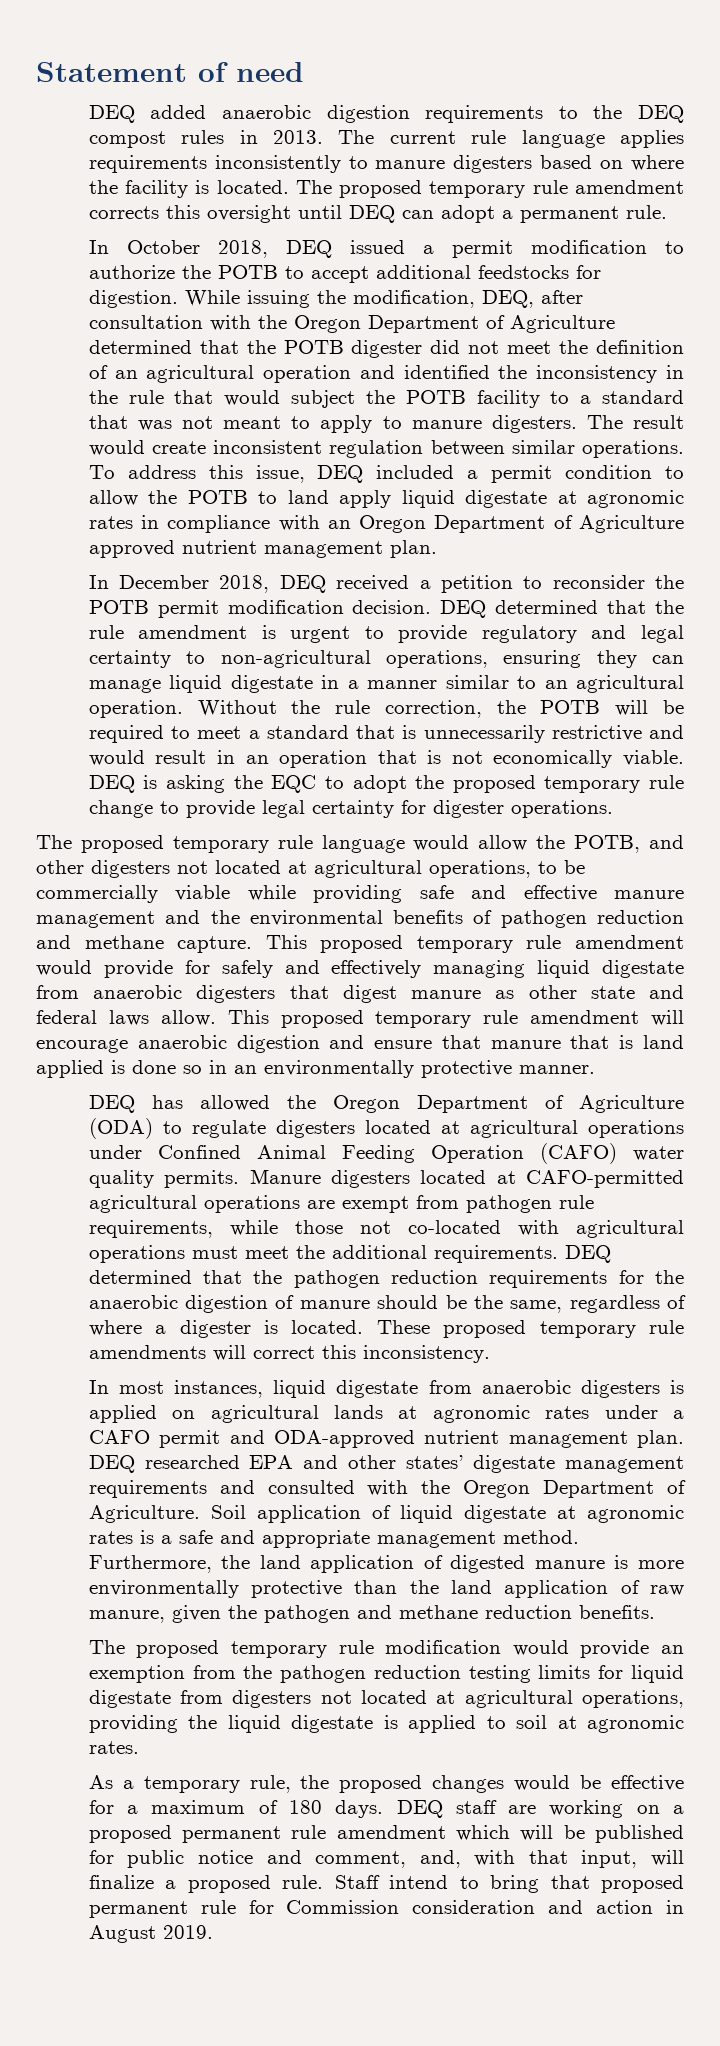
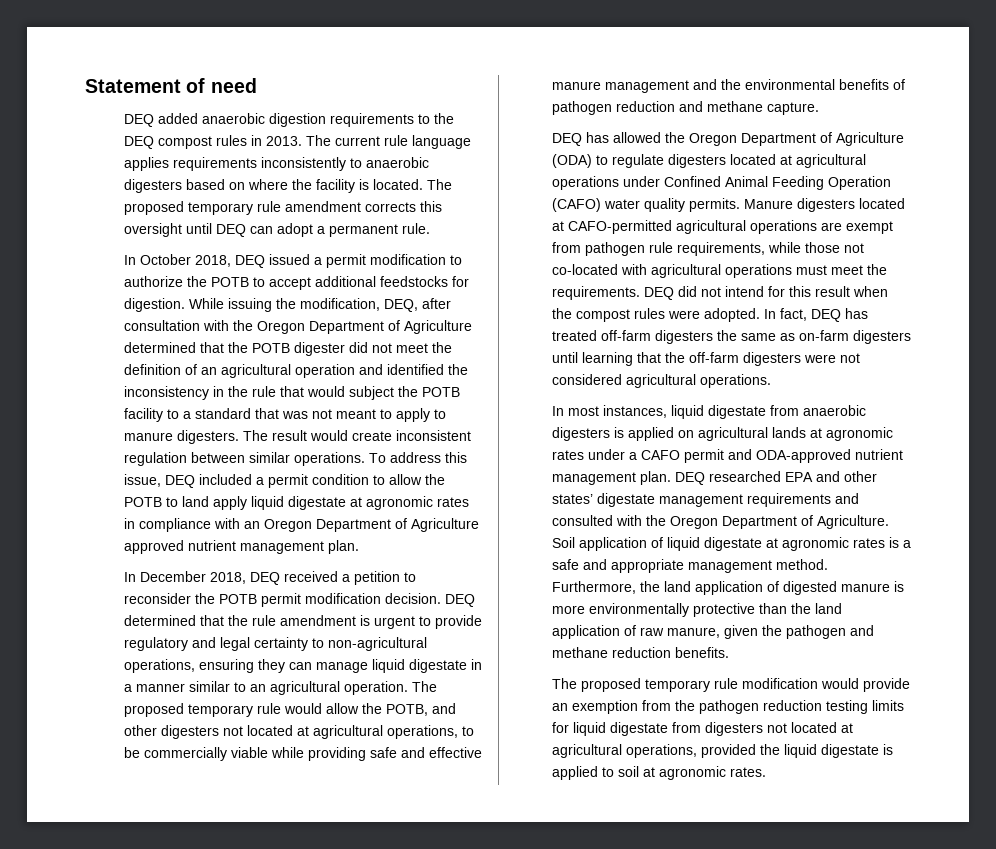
[375,160,446,169] manure -> [365,157,429,168] anaerobic
[197,700,685,718] [88,725,684,743] [88,750,685,768] [88,775,684,793] [88,800,613,818] [36,835,405,853] Without the rule correction, the POTB will be required to meet a standard that is unnecessarily restrictive and would result in an operation that is not economically viable. DEQ is asking the EQC to adopt the proposed temporary rule change to provide legal certainty for digester operations. // The proposed temporary rule language -> [411,681,437,692] [123,703,281,717] The proposed temporary rule
[265,935,684,953] [36,960,684,978] [36,985,684,1003] [36,1010,684,1028] [36,1035,685,1053] [36,1060,595,1078] This proposed temporary rule amendment would provide for safely and effectively managing liquid digestate from anaerobic digesters that digest manure as other state and federal laws allow. This proposed temporary rule amendment will encourage anaerobic digestion and ensure that manure that is land applied is done so in an environmentally protective manner. -> (819, 108) none
[331,1245,427,1259] additional -> (887, 269) none
[88,1270,684,1288] [88,1295,686,1313] [88,1320,685,1338] [88,1345,490,1363] determined that the pathogen reduction requirements for the anaerobic digestion of manure should be the same, regardless of where a digester is located. These proposed temporary rule amendments will correct this inconsistency. -> [677,286,888,297] [551,308,868,322] [551,330,911,344] [551,352,860,366] [551,374,771,388] did not intend for this result when the compost rules were adopted. In fact, DEQ has treated off-farm digesters the same as on-farm digesters until learning that the off-farm digesters were not considered agricultural operations.
[88,1715,178,1733] providing -> [700,744,756,758] provided
[88,1775,684,1793] [88,1800,685,1818] [88,1825,684,1843] [88,1850,685,1868] [88,1875,684,1893] [88,1900,684,1918] [88,1925,213,1943] // As a temporary rule, the proposed changes would be effective for a maximum of 180 days. DEQ staff are working on a proposed permanent rule amendment which will be published for public notice and comment, and, with that input, will finalize a proposed rule. Staff intend to bring that proposed permanent rule for Commission consideration and action in August 2019. -> (766, 772) none

